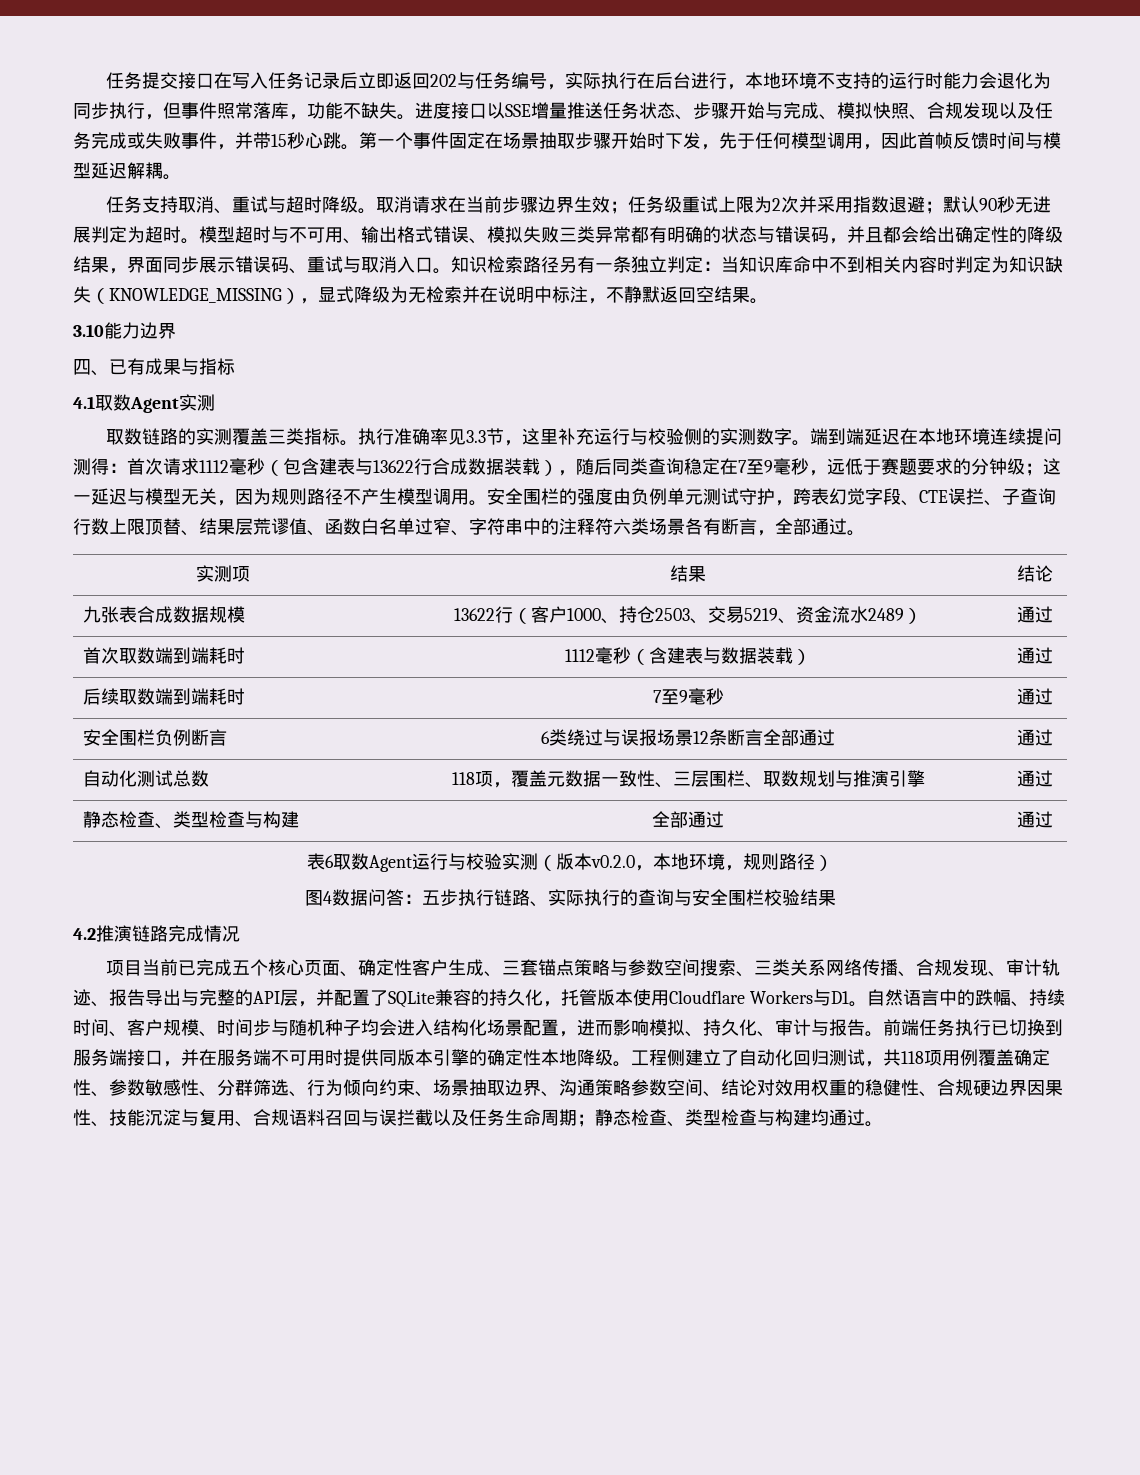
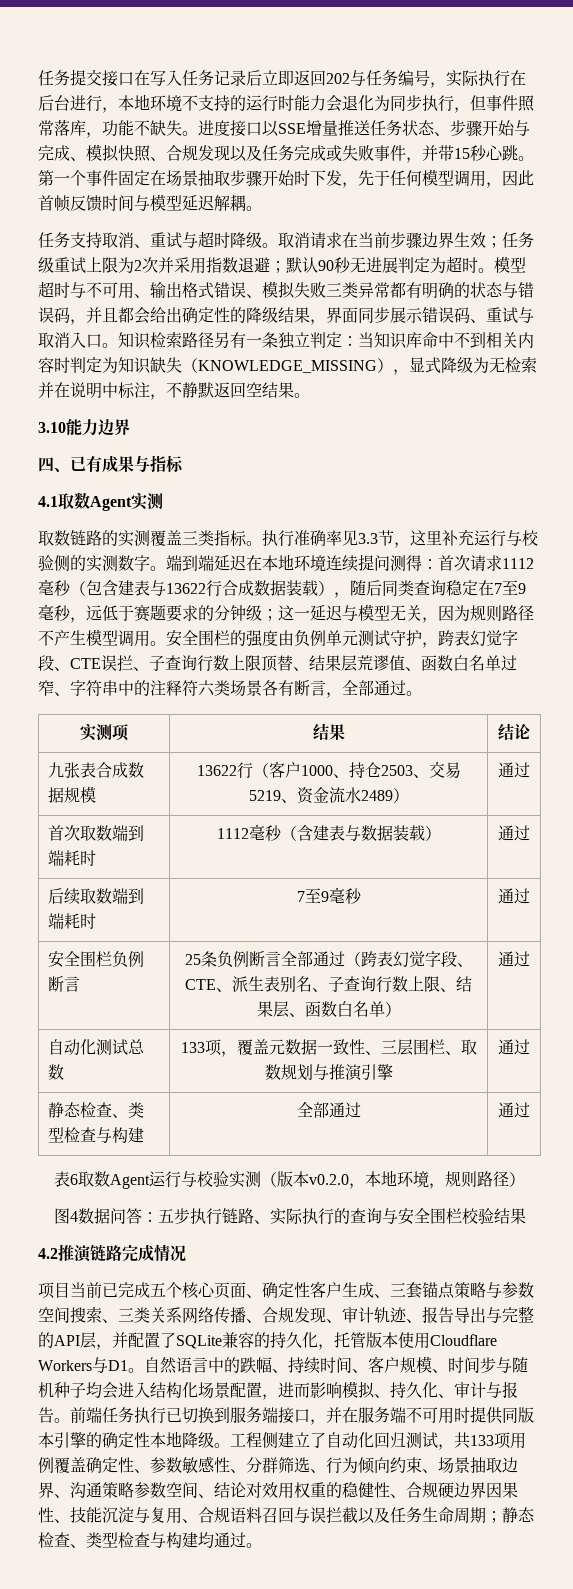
[541,729,835,746] 6类绕过与误报场景12条断言全部通过 -> [184,951,473,968] [185,976,472,993] [256,1001,401,1018] 25条负例断言全部通过（跨表幻觉字段、CTE、派生表别名、子查询行数上限、结果层、函数白名单）
[451,772,475,785] 118 -> [180,1042,205,1053] 133
[901,1051,924,1064] 118 -> [470,1435,494,1446] 133

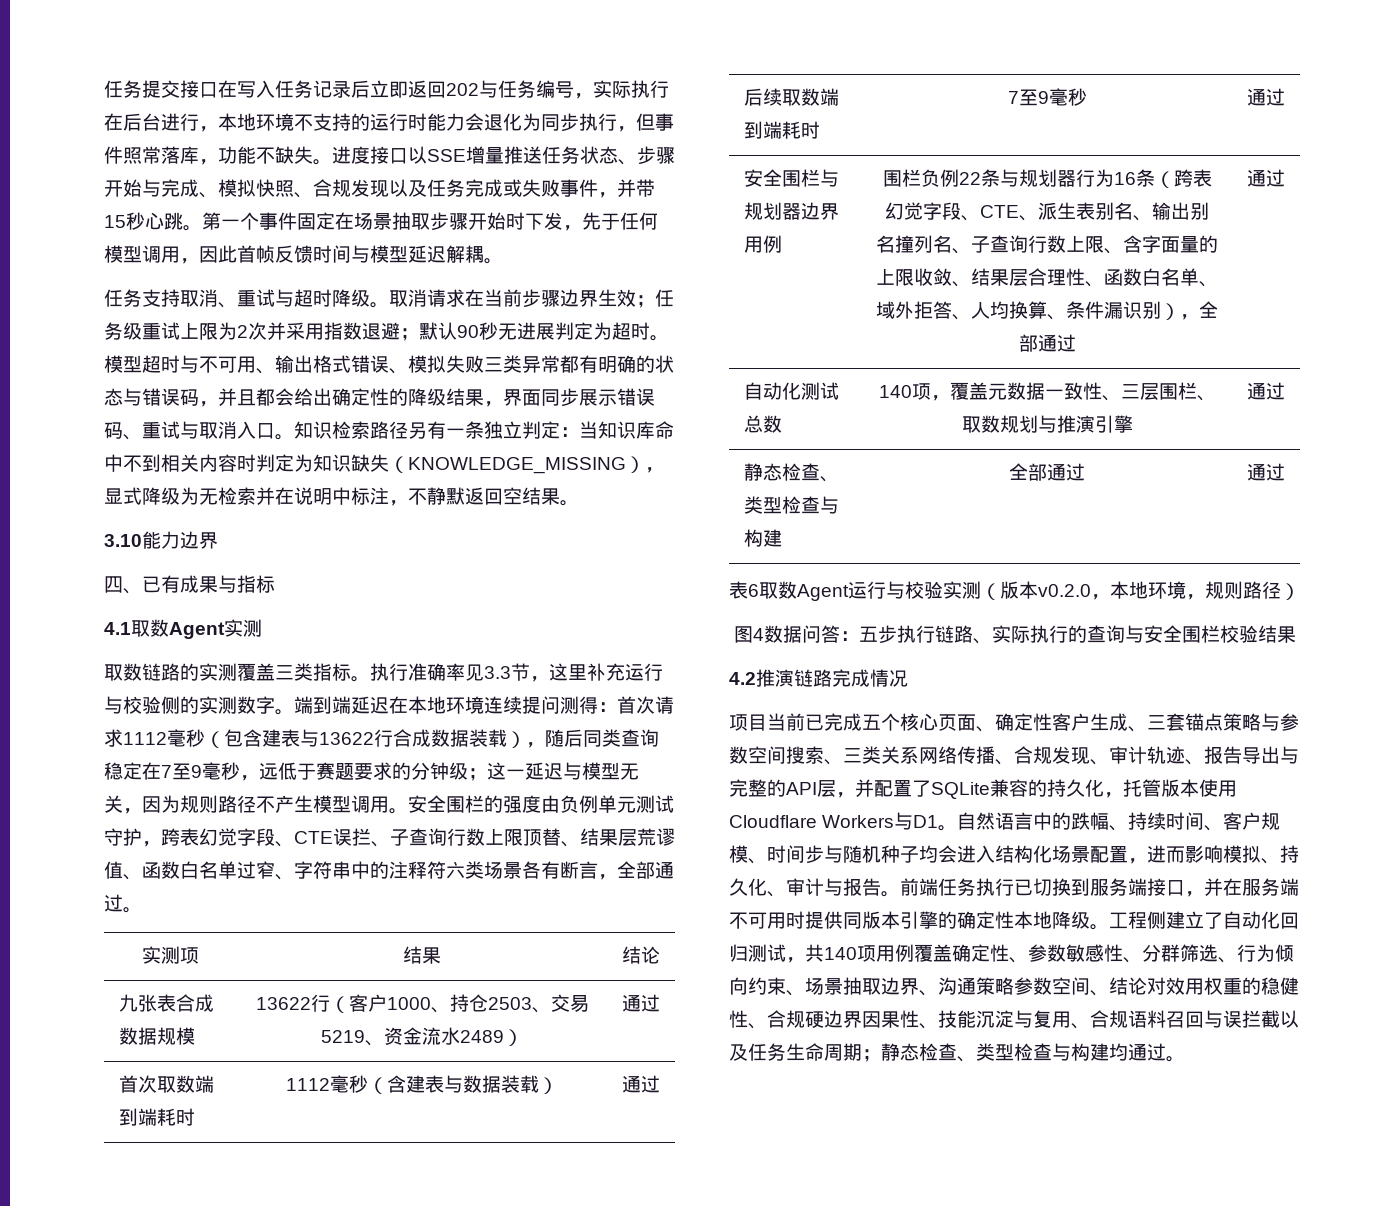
[112,951,145,968] [48,976,81,992] [184,951,345,968] 负例断言 | 25条负例断言全部通过 -> [819,169,839,187] [743,202,839,220] [743,235,782,253] [882,169,1155,187] 与规划器边界用例 | 围栏负例22条与规划器行为16条
[328,976,472,993] [256,1001,401,1018] 子查询行数上限、结果层、函数白名单） -> [1152,202,1209,220] [876,235,1218,254] [876,268,1218,287] [876,301,1218,320] [1018,334,1076,352] 输出别名撞列名、子查询行数上限、含字面量的上限收敛、结果层合理性、函数白名单、域外拒答、人均换算、条件漏识别），全部通过
[180,1042,205,1053] 133 -> [878,385,912,398] 140
[470,1435,494,1446] 133 -> [824,947,857,960] 140

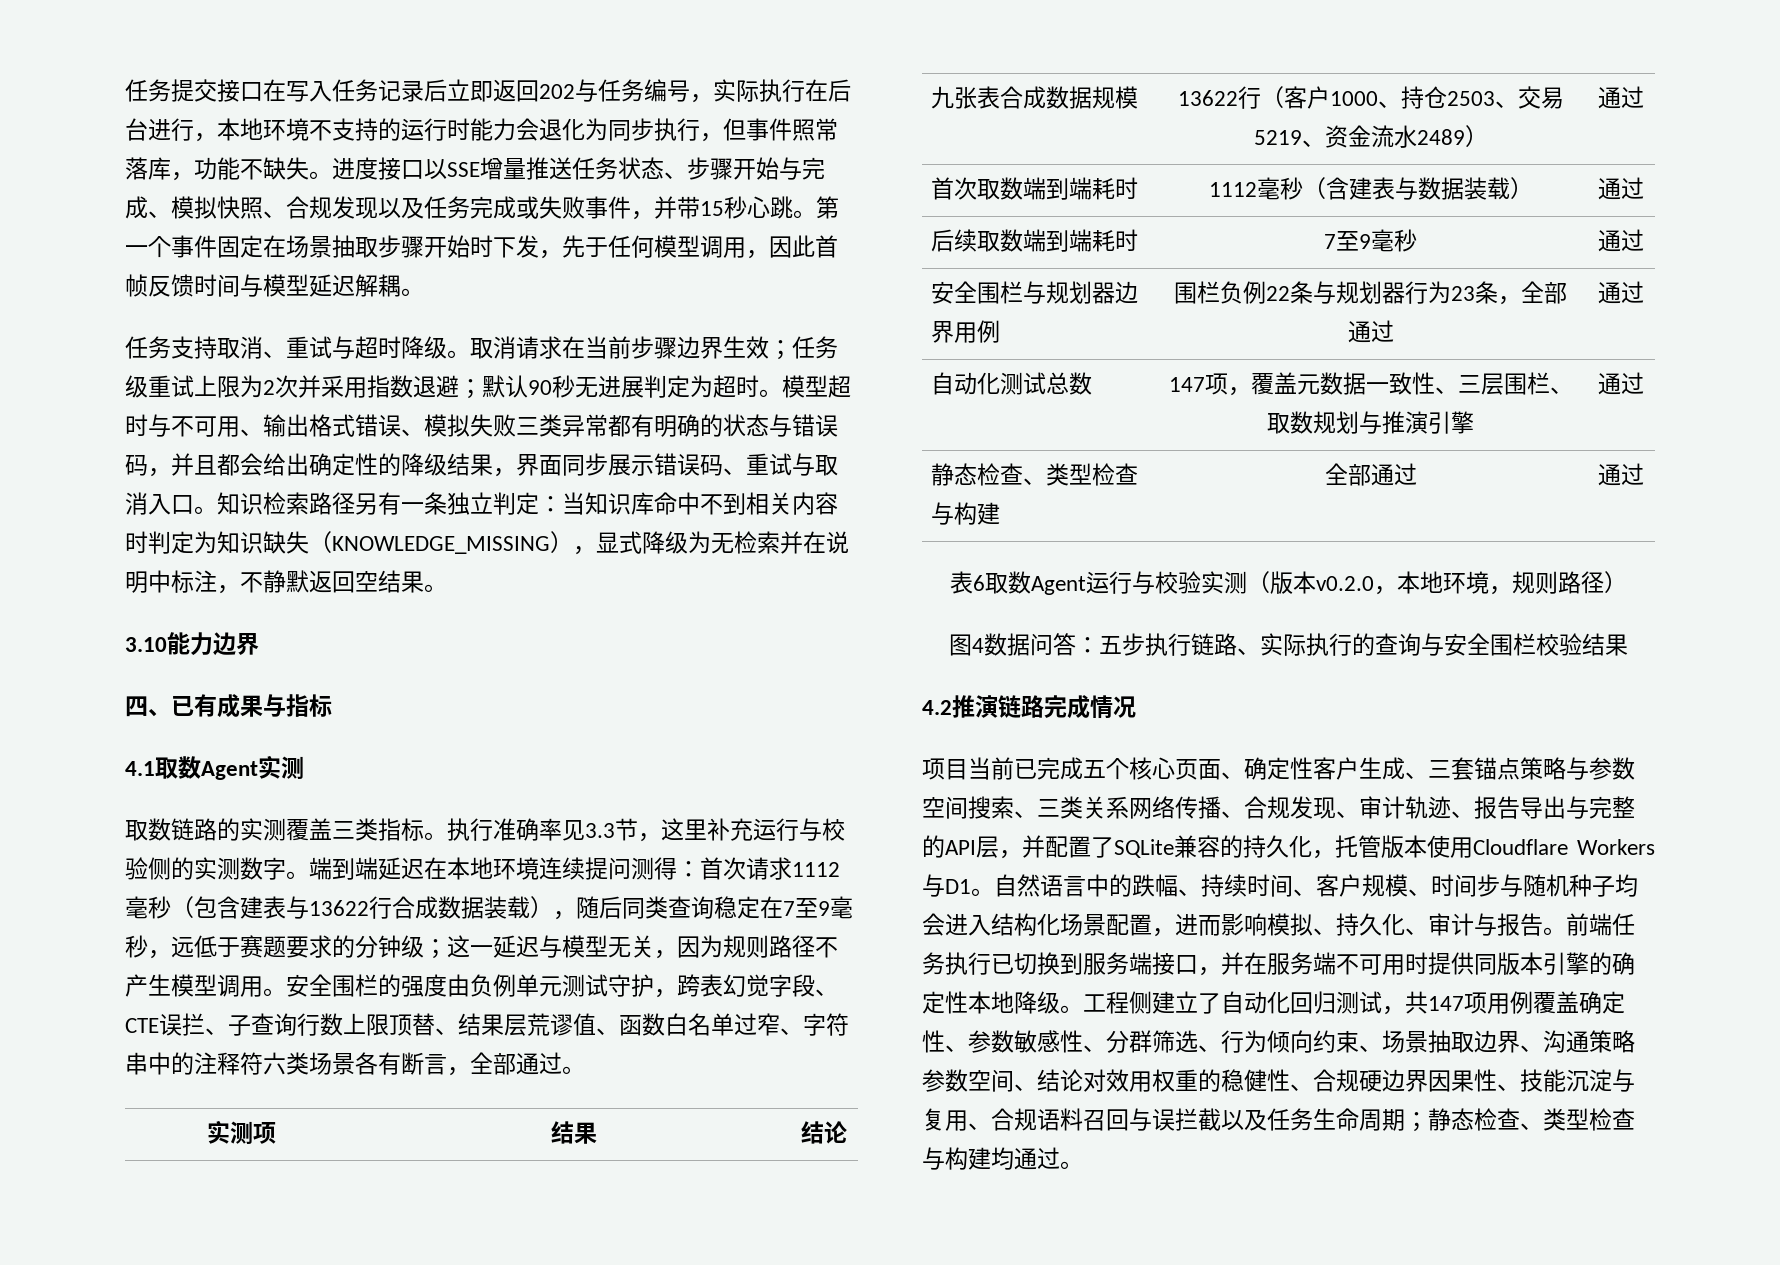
[1113,169,1212,188] [885,202,1209,221] [876,235,1218,254] [876,268,1218,287] [876,301,1180,320] 16条（跨表幻觉字段、CTE、派生表别名、输出别名撞列名、子查询行数上限、含字面量的上限收敛、结果层合理性、函数白名单、域外拒答、人均换算、条件漏识别） -> [1451,281,1498,304] 23条
[878,385,912,398] 140 -> [1168,377,1205,392] 147
[824,947,857,960] 140 -> [1428,996,1464,1011] 147

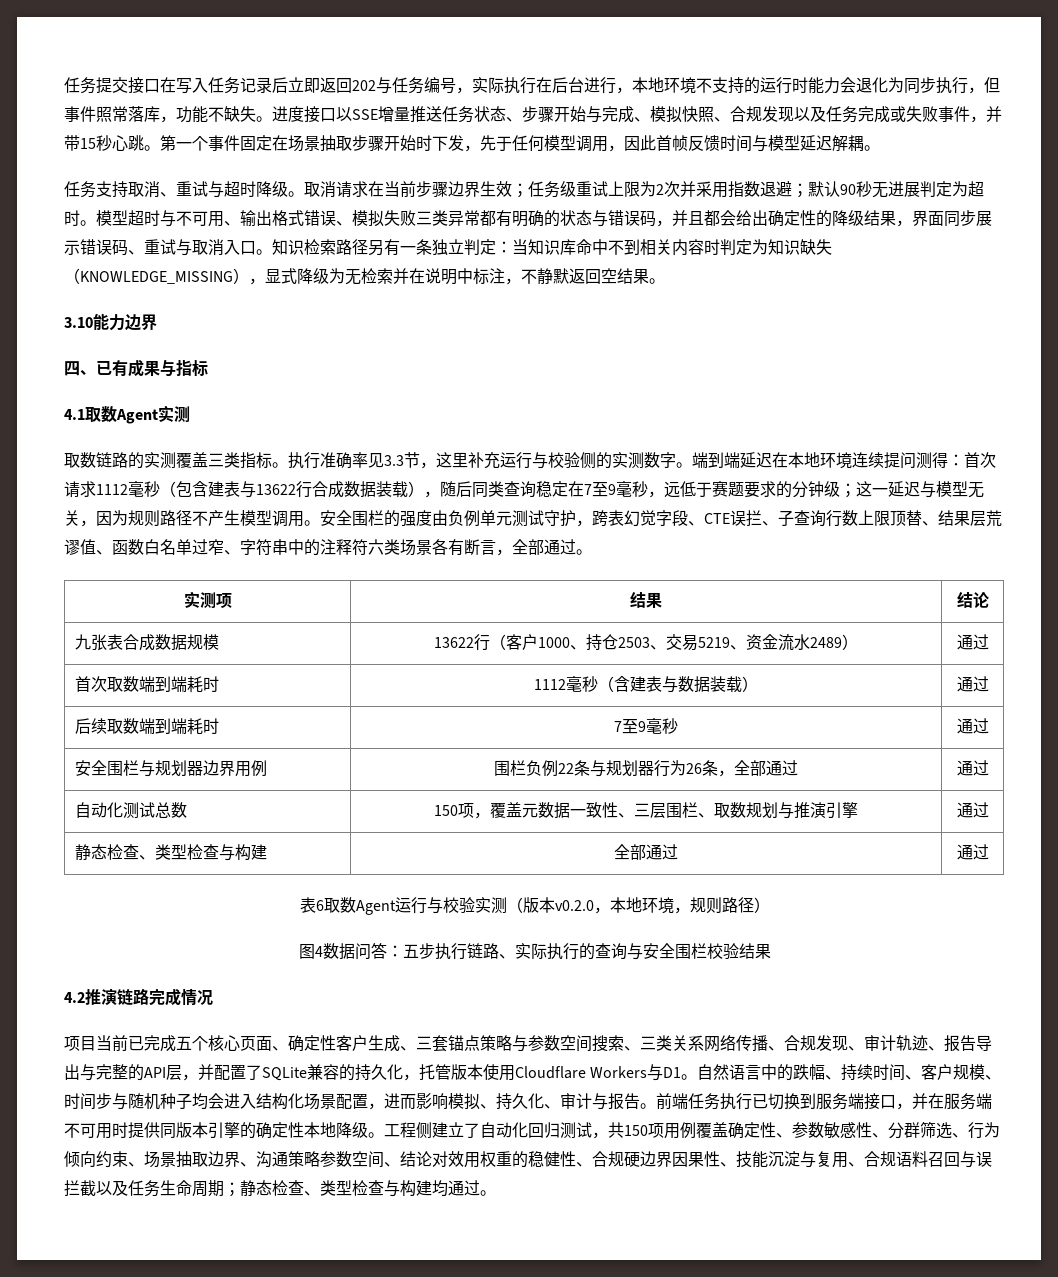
[1451,286,1475,301] 23 -> [686,763,702,774] 26
[1168,377,1205,392] 147 -> [434,805,458,816] 150
[1428,996,1464,1011] 147 -> [624,1125,648,1136] 150

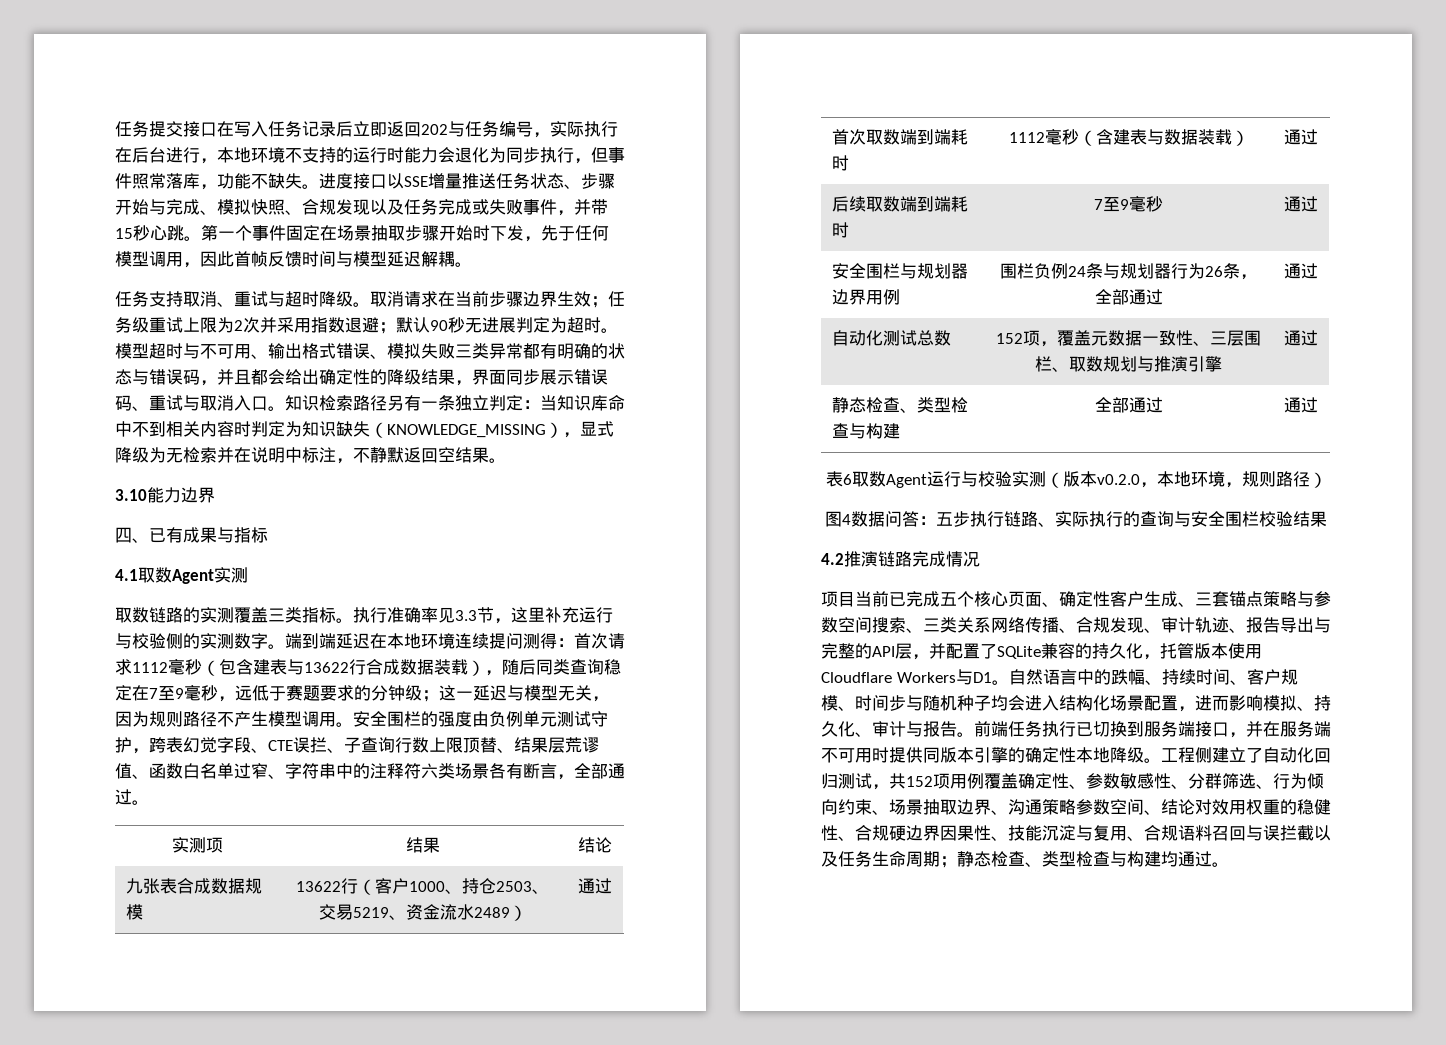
[558,763,574,774] 22 -> [1068,266,1086,277] 24
[434,805,458,816] 150 -> [996,333,1023,344] 152
[624,1125,648,1136] 150 -> [906,776,933,787] 152

